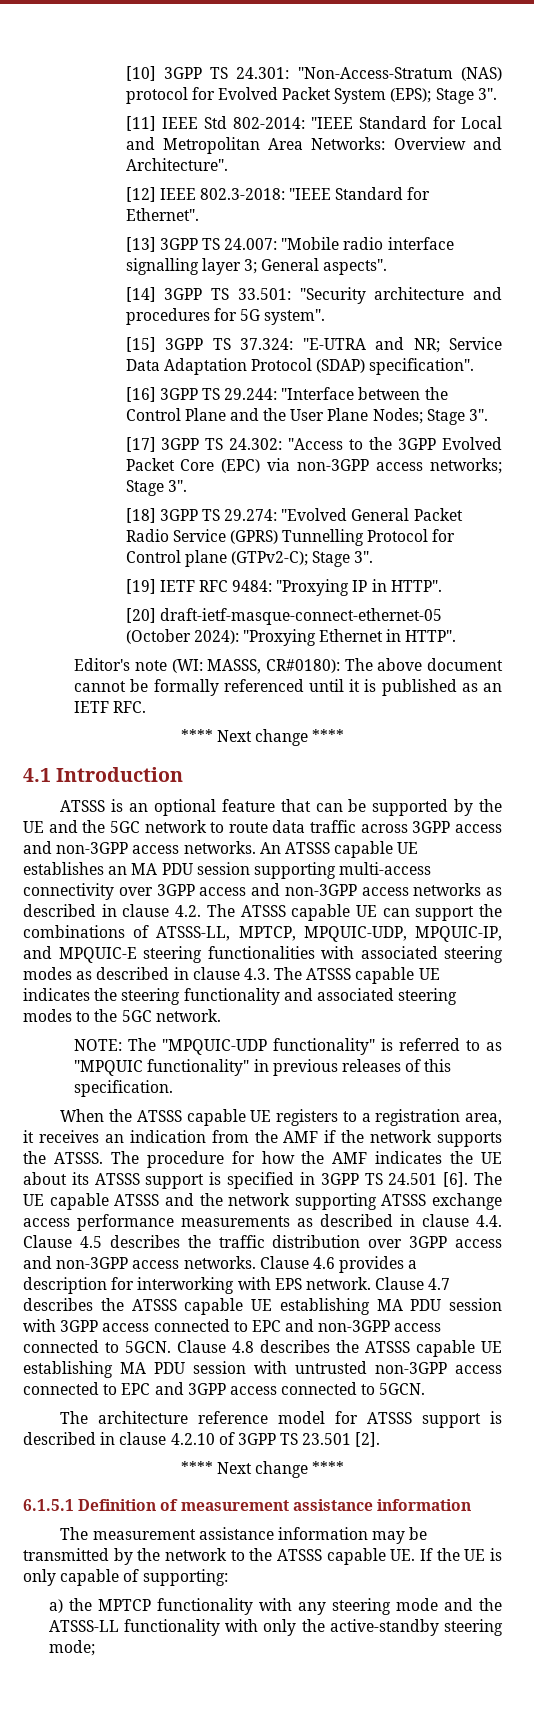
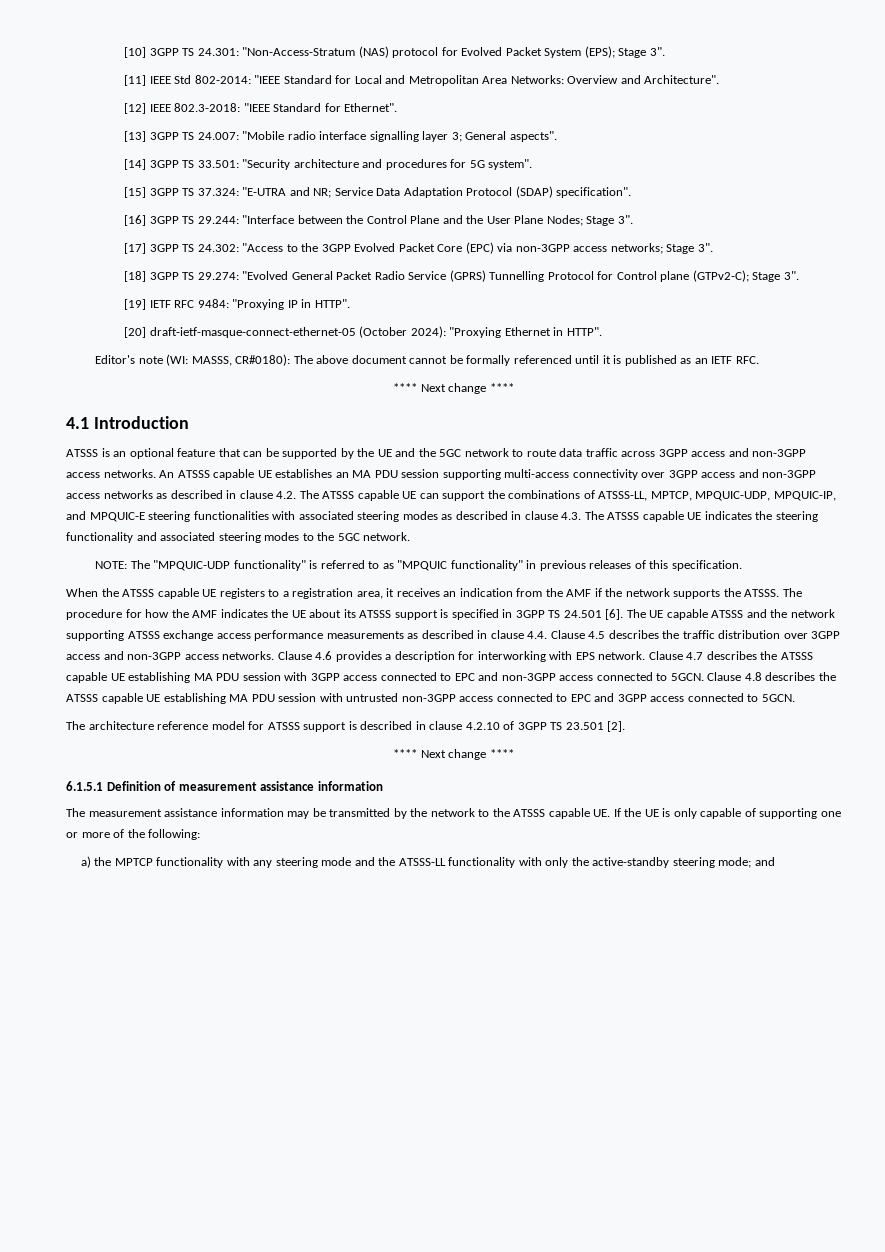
[142,1569,228,1586] supporting: -> [759,808,841,819] [66,829,201,840] supporting one or more of the following:
(95, 1648) none -> [754,857,775,866] and

